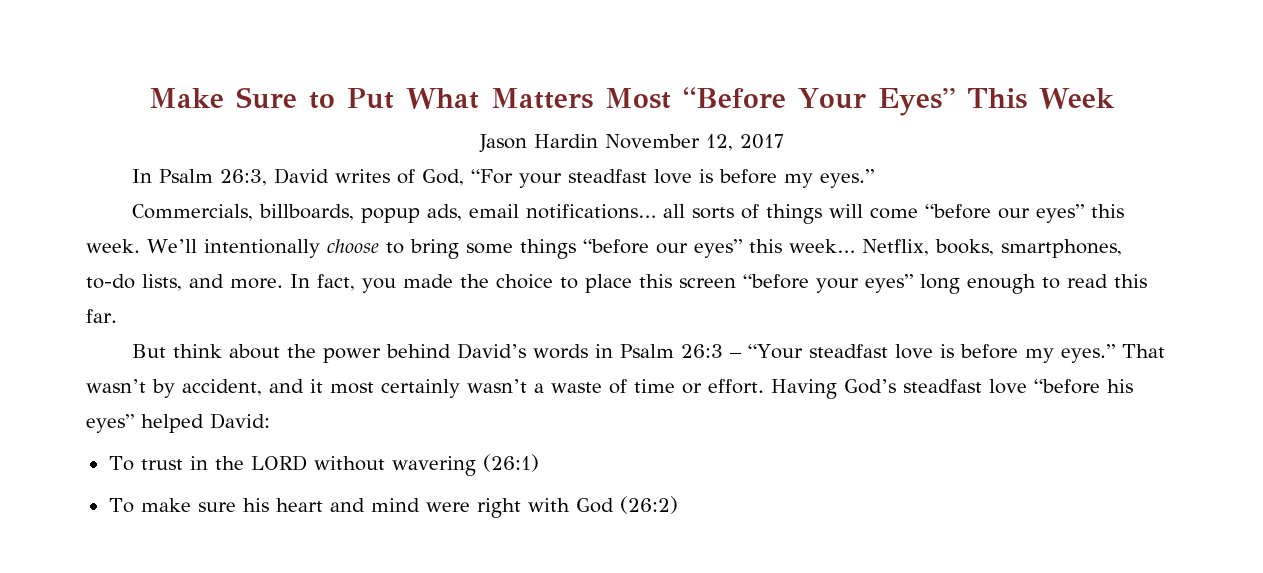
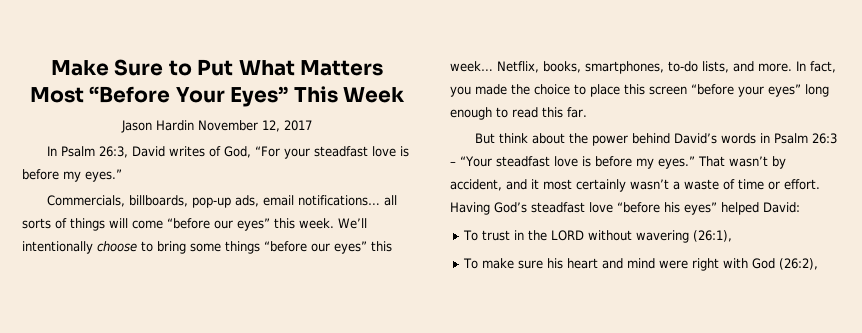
[360,208,420,223] popup -> [191,197,231,208] pop-up
[482,454,539,472] (26:1) -> [693,230,733,242] (26:1),
[619,496,678,514] (26:2) -> [779,258,819,270] (26:2),

